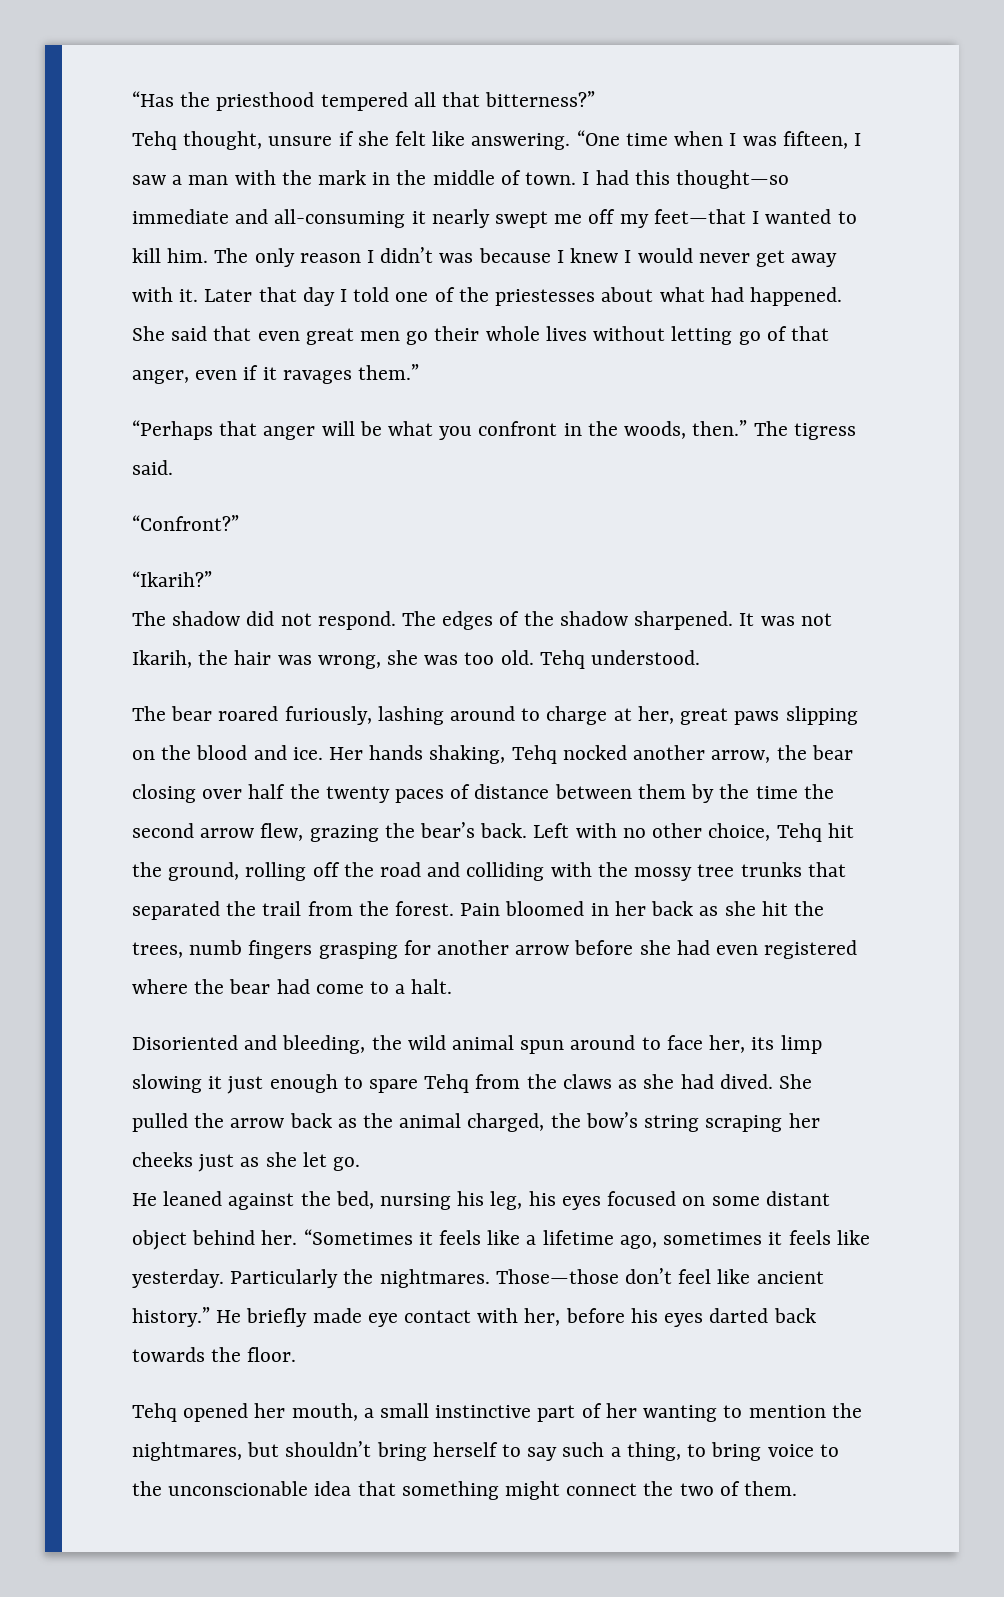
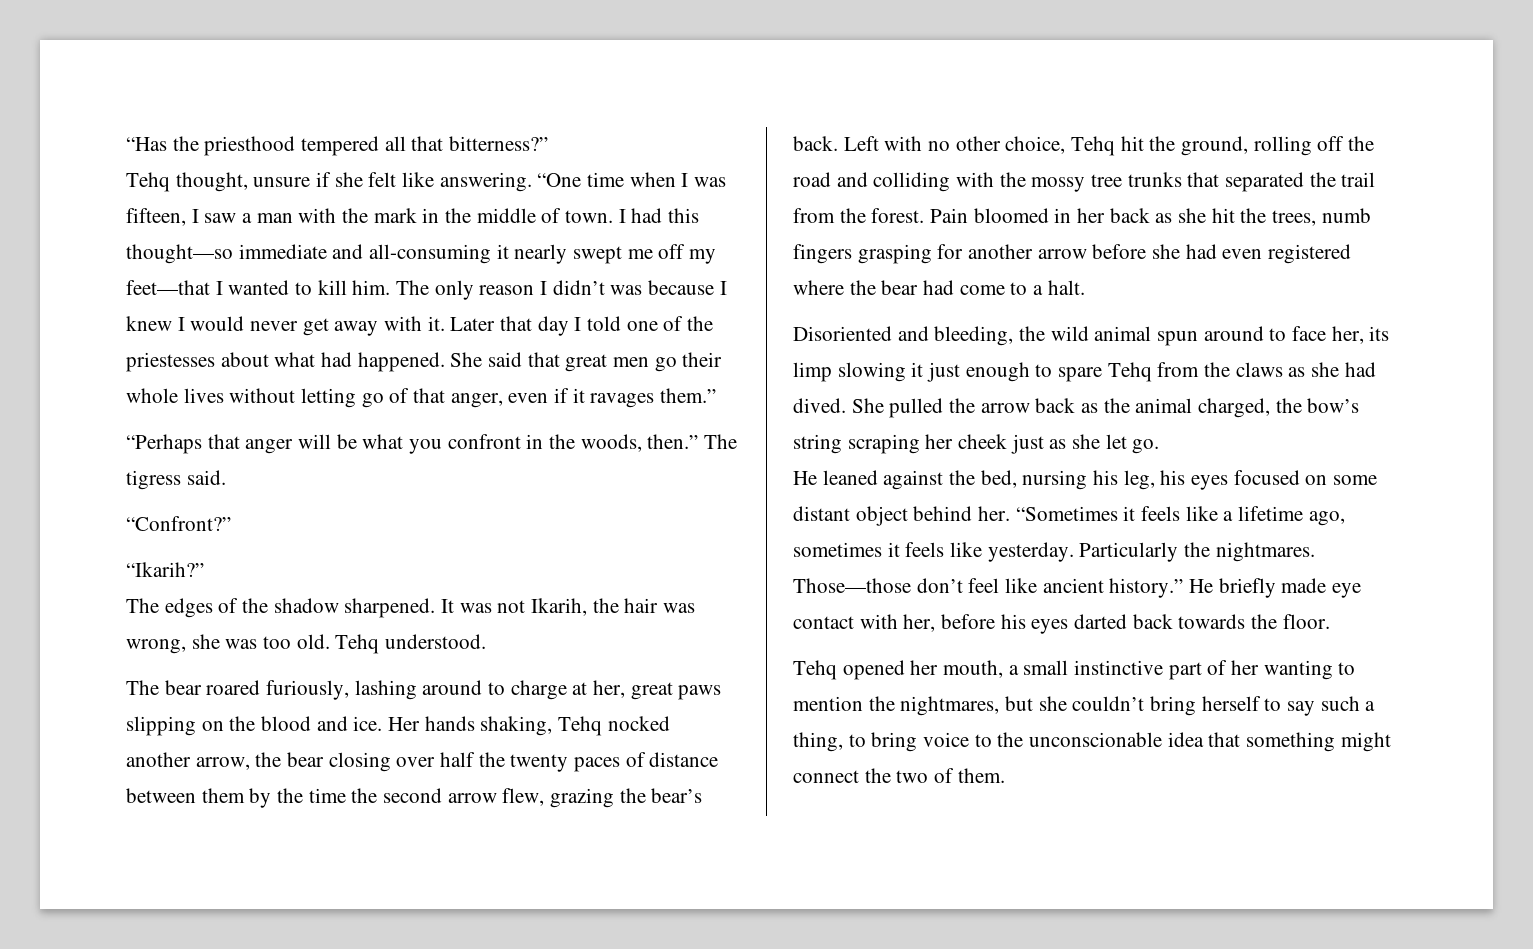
[257,331,300,341] even -> (560, 359) none
[172,611,437,630] shadow did not respond. The -> (159, 605) none
[132,1152,193,1167] cheeks -> [958,434,1008,449] cheek
[285,1441,372,1457] shouldn’t -> [1038,696,1145,711] she couldn’t

